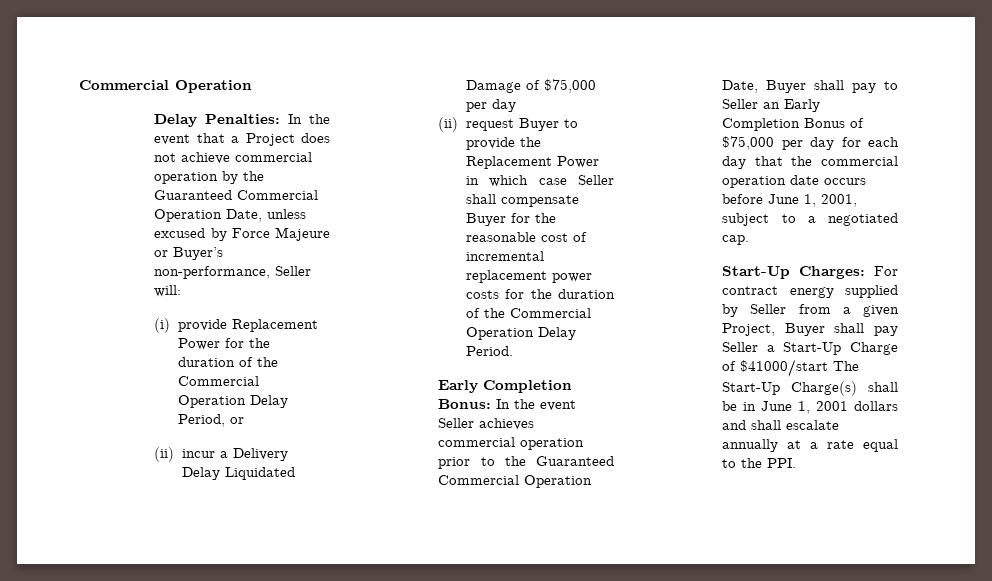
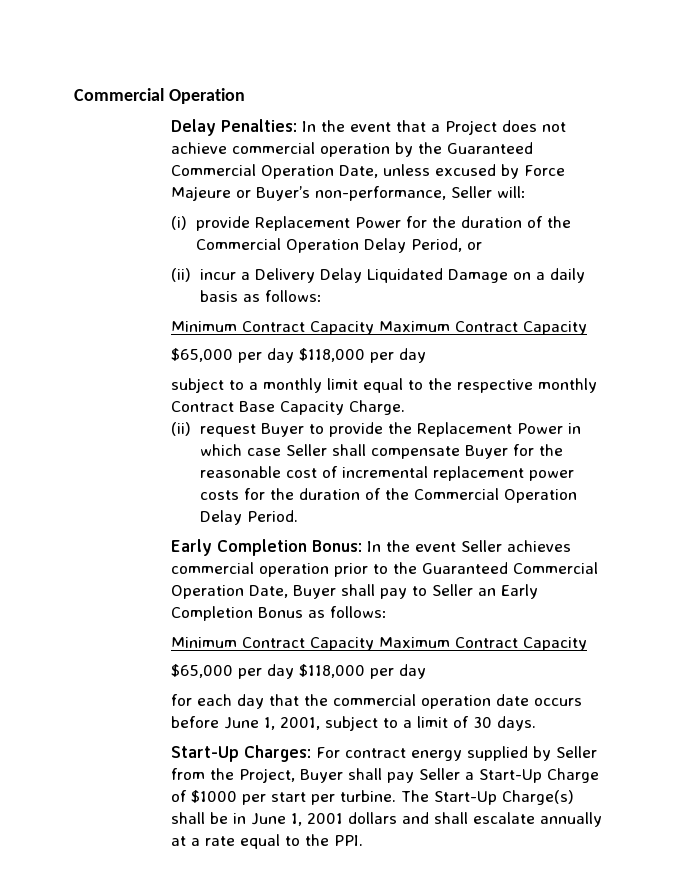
[525,79,596,93] [465,99,516,112] of $75,000 per day -> [512,268,585,283] [199,290,322,302] [171,321,588,335] [171,348,427,363] [171,378,598,393] [171,400,406,415] on a daily basis as follows: // Minimum Contract Capacity Maximum Contract Capacity // $65,000 per day $118,000 per day // subject to a monthly limit equal to the respective monthly Contract Base Capacity Charge.
[850,118,865,128] [722,136,835,150] of $75,000 per day -> [308,606,388,618] [171,637,588,651] [171,664,427,679] as follows: // Minimum Contract Capacity Maximum Contract Capacity // $65,000 per day $118,000 per day //
[828,213,898,226] [722,235,750,245] negotiated cap. -> [417,716,537,731] limit of 30 days.
[842,305,899,317] a given -> [210,768,235,780] the
[740,359,829,377] $41000/start -> [191,790,397,805] $1000 per start per turbine.

